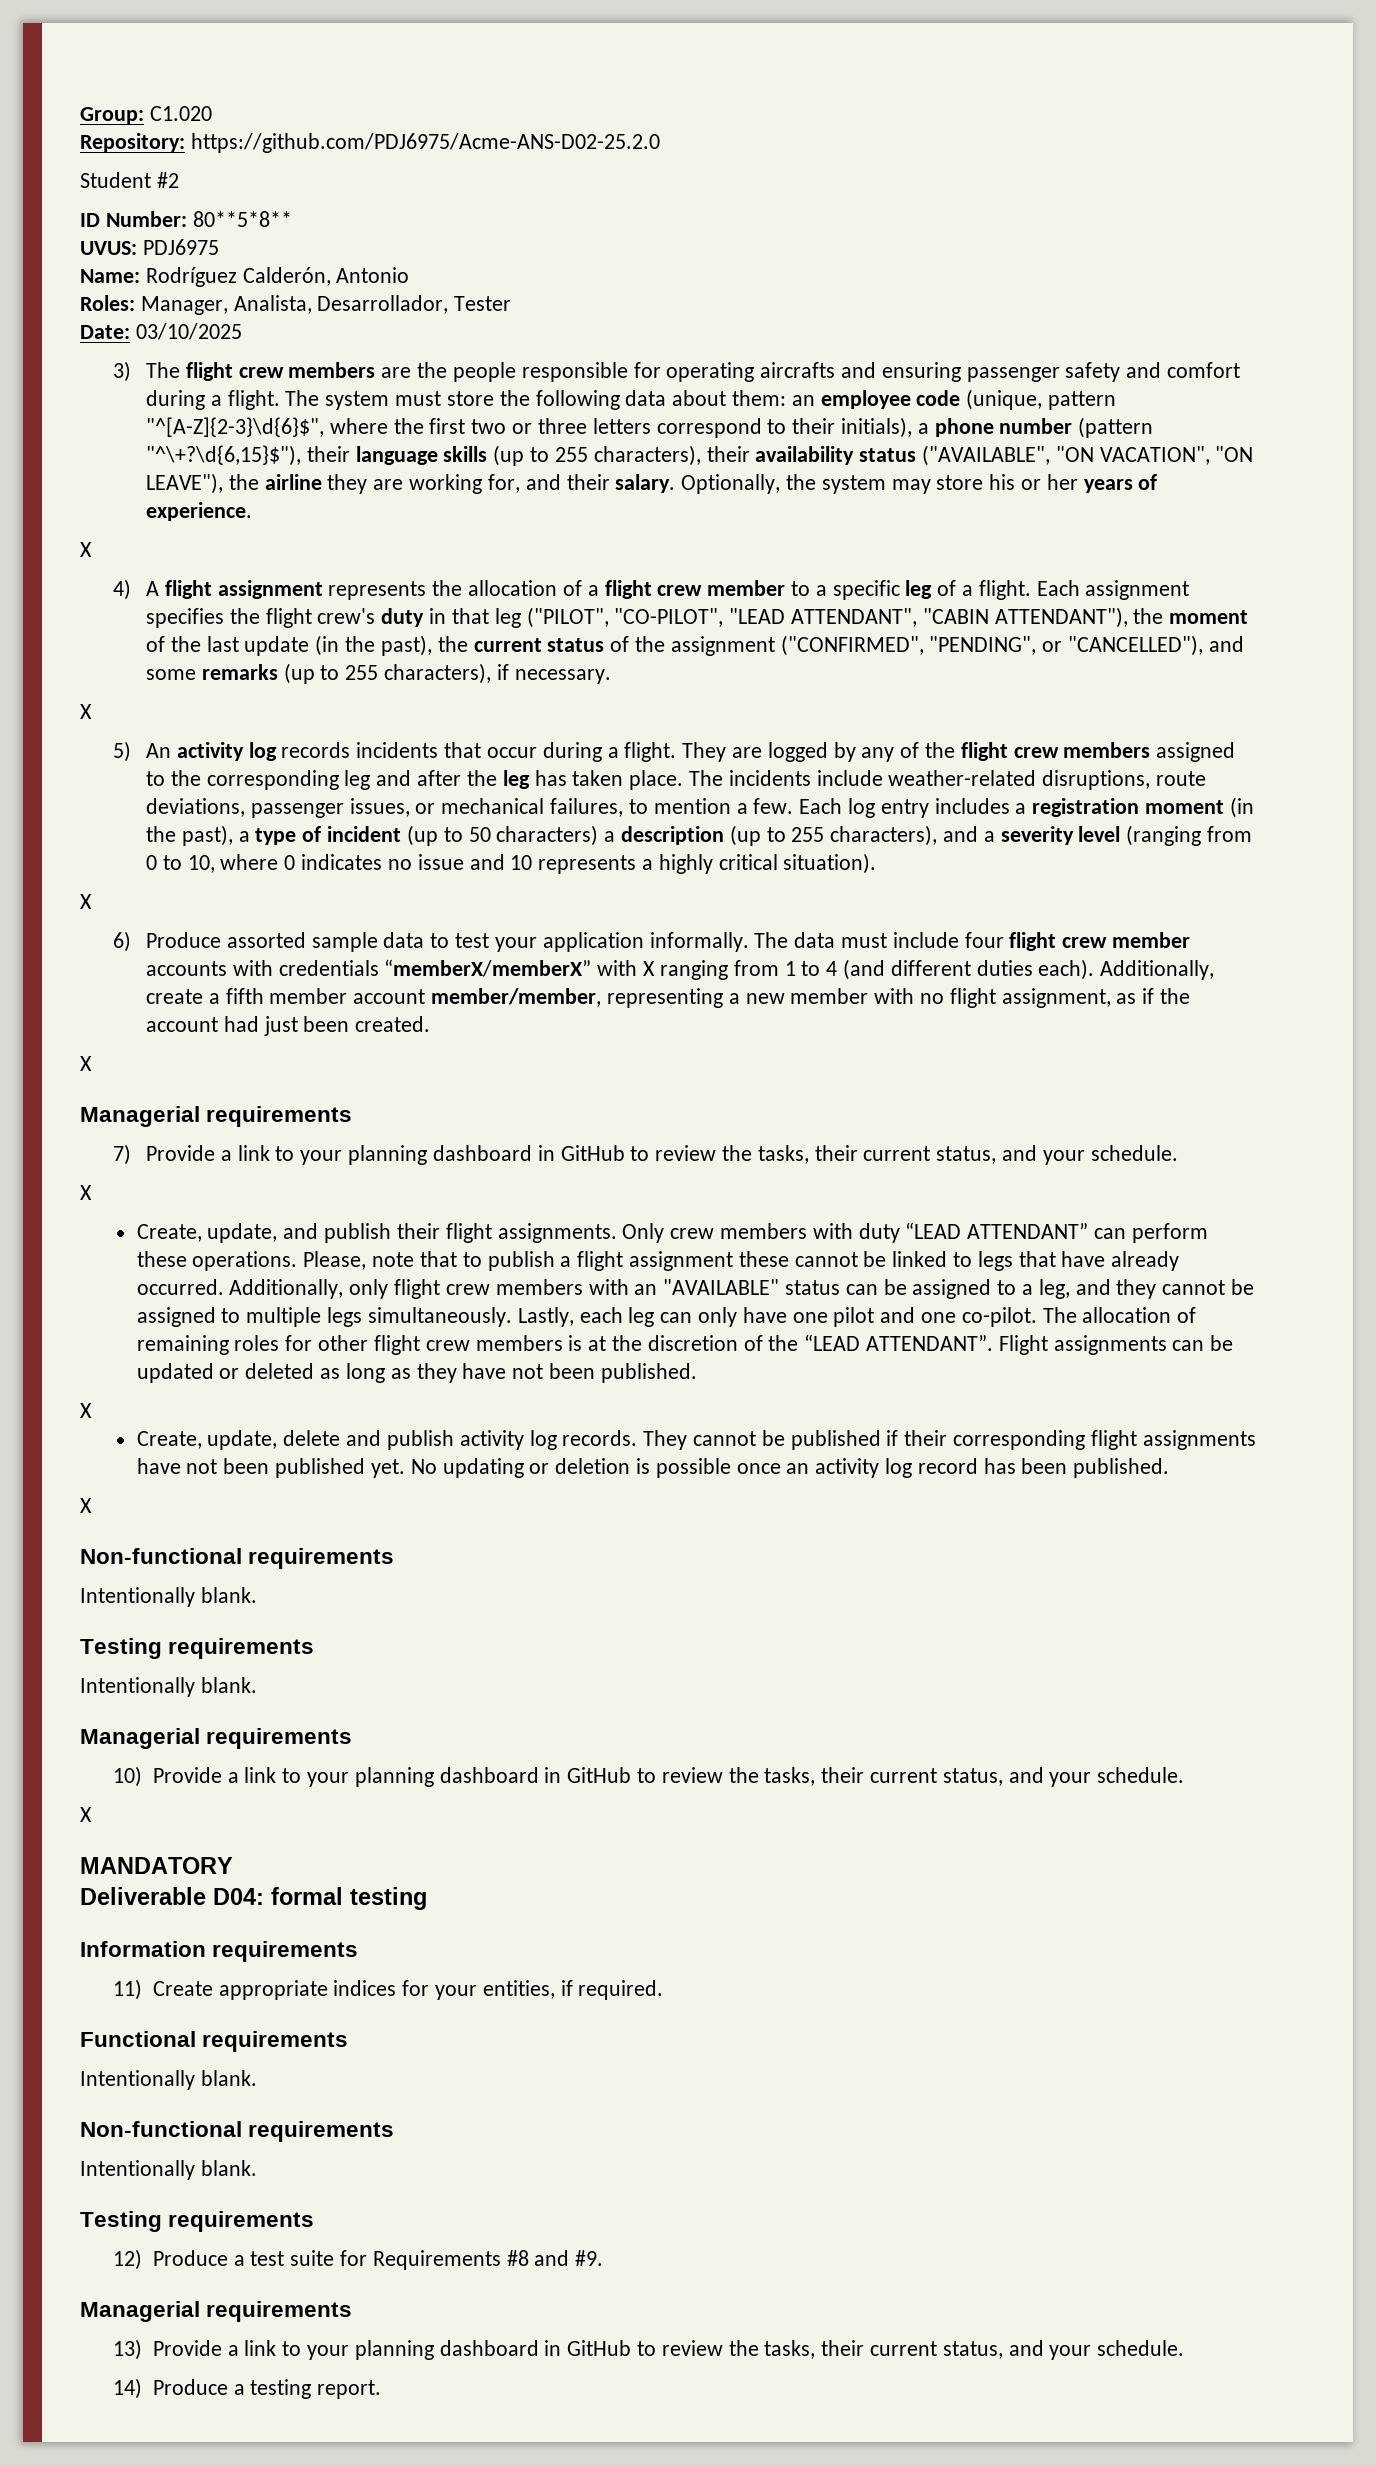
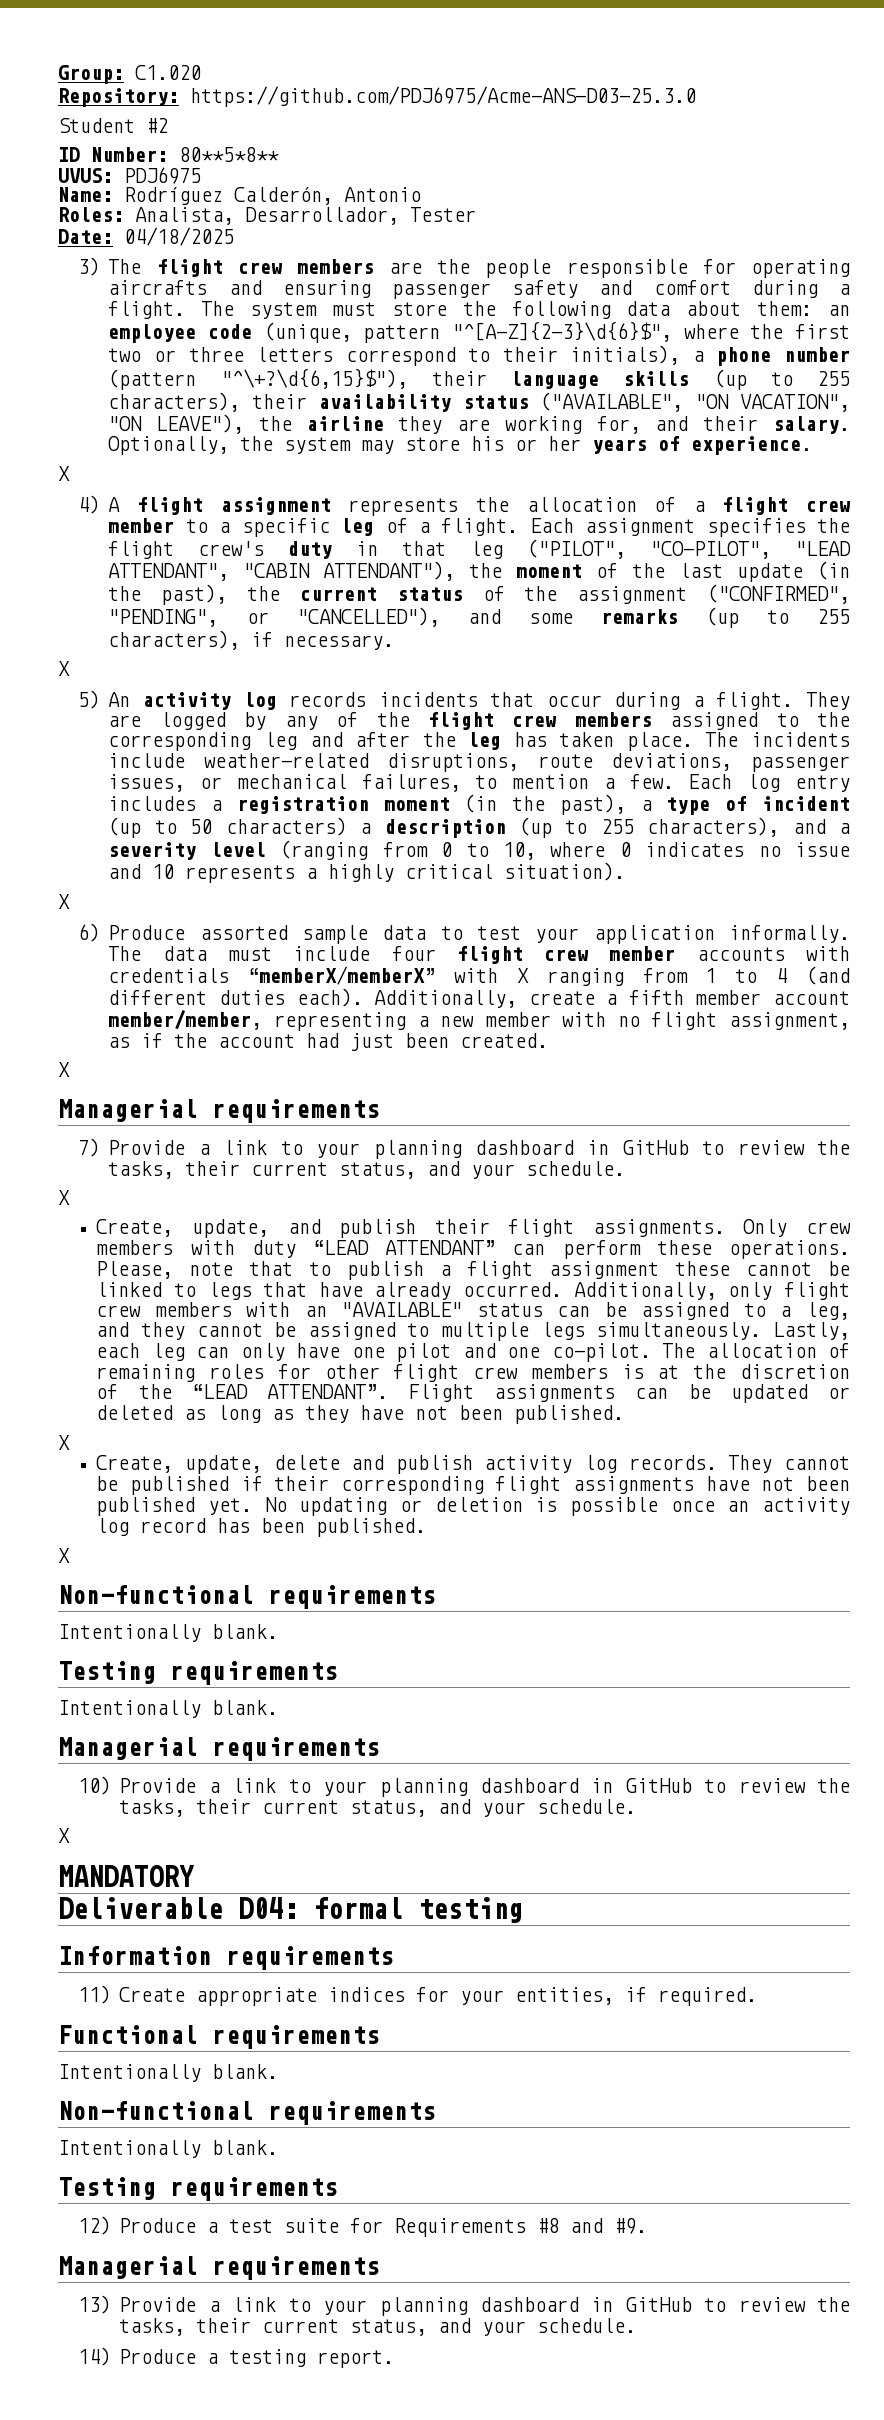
[190,133,660,153] https://github.com/PDJ6975/Acme-ANS-D02-25.2.0 -> [190,86,696,107] https://github.com/PDJ6975/Acme-ANS-D03-25.3.0
[140,296,228,315] Manager, -> (124, 214) none
[135,323,242,340] 03/10/2025 -> [124,227,234,246] 04/18/2025

